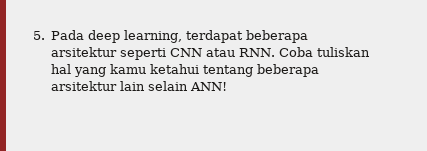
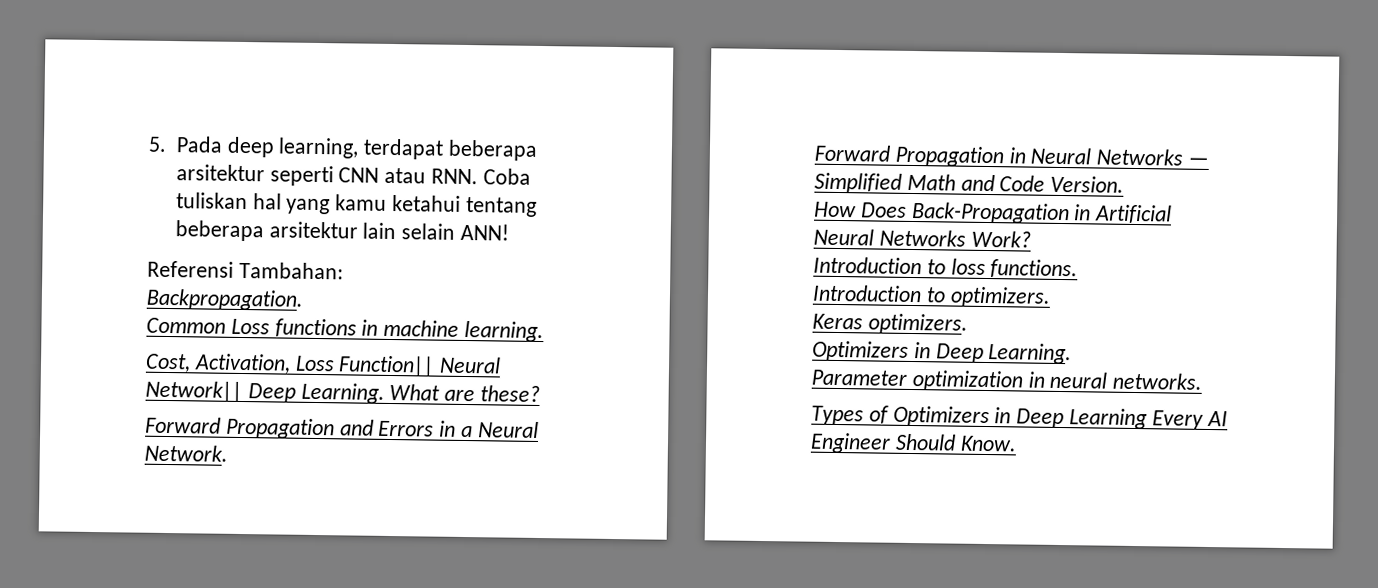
(228, 86) none -> [147,260,344,280] [146,288,304,311] [146,317,545,343] [145,353,502,377] [145,380,541,404] [145,416,539,440] [144,444,228,462] [814,144,1210,168] [814,172,1125,194] [814,201,1173,225] [813,228,1031,248] [813,256,1079,279] [812,284,1051,308] [812,313,968,335] [812,340,1073,365] [811,369,1203,392] [811,405,1228,430] [810,432,1017,454] // Referensi Tambahan: // Backpropagation. // Common Loss functions in machine learning. // Cost, Activation, Loss Function|| Neural Network|| Deep Learning. What are these? // Forward Propagation and Errors in a Neural Network. // Forward Propagation in Neural Networks — Simplified Math and Code Version. // How Does Back-Propagation in Artificial Neural Networks Work? // Introduction to loss functions. // Introduction to optimizers. // Keras optimizers. // Optimizers in Deep Learning. // Parameter optimization in neural networks. // Types of Optimizers in Deep Learning Every AI Engineer Should Know.

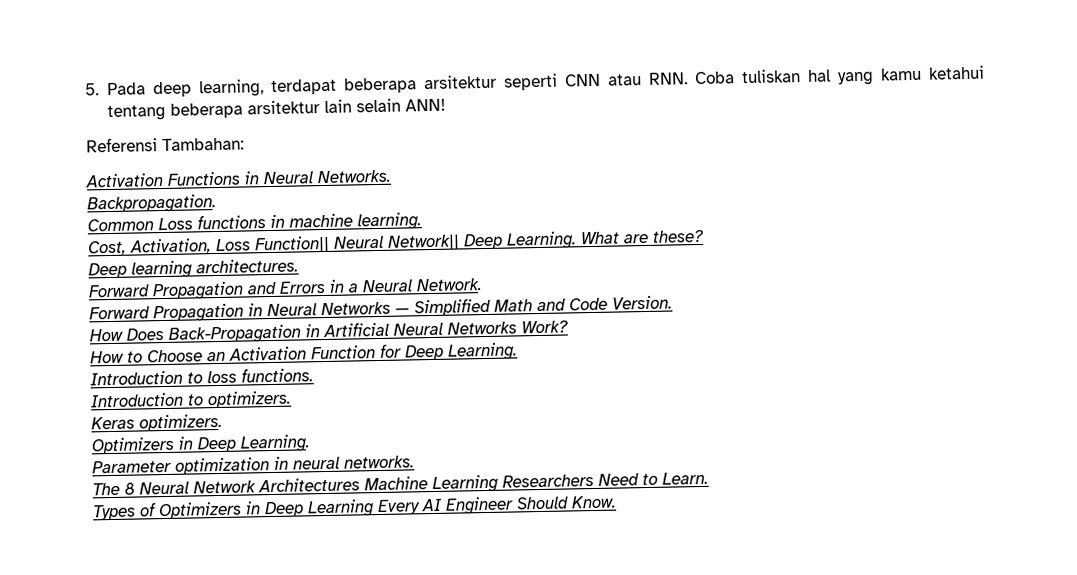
(344, 270) none -> [85,169,391,188] // Activation Functions in Neural Networks.
(541, 394) none -> [88,258,299,279] // Deep learning architectures.
(1031, 239) none -> [90,342,518,364] // How to Choose an Activation Function for Deep Learning.
(1203, 381) none -> [92,471,709,496] // The 8 Neural Network Architectures Machine Learning Researchers Need to Learn.

